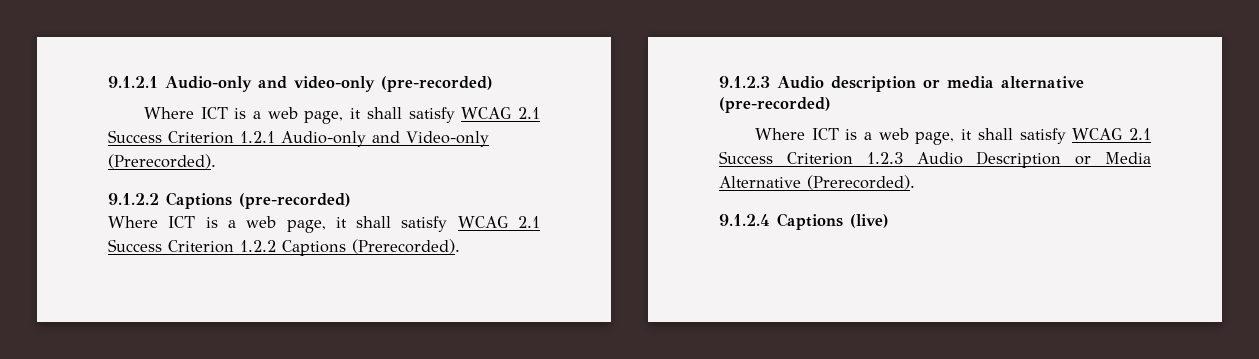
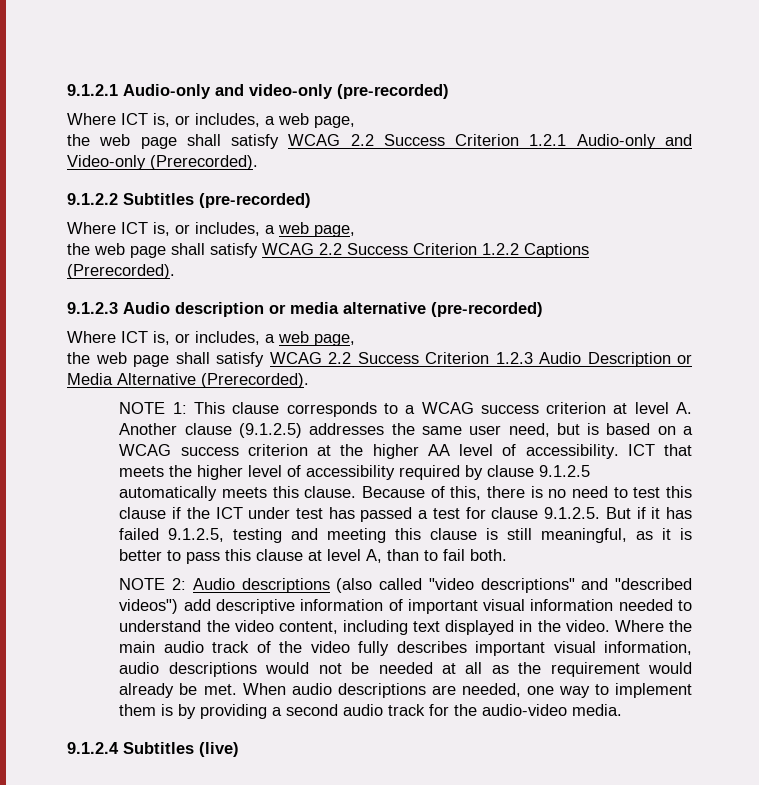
[234,107,540,124] is a web page, it shall satisfy WCAG 2.1 -> [153,113,355,128] [67,134,374,149] is, or includes, a web page, // the web page shall satisfy WCAG 2.2
[166,192,351,209] [108,216,540,233] Captions (pre-recorded) // Where ICT is a web page, it shall satisfy WCAG 2.1 -> [123,193,311,208] [67,222,355,237] [67,243,342,258] Subtitles (pre-recorded) // Where ICT is, or includes, a web page, // the web page shall satisfy WCAG 2.2
[845,128,1151,145] is a web page, it shall satisfy WCAG 2.1 -> [153,331,355,346] [67,352,351,367] is, or includes, a web page, // the web page shall satisfy WCAG 2.2
(915, 182) none -> [119,402,692,417] [119,423,693,438] [119,444,692,459] [119,465,591,480] [119,486,692,501] [119,507,692,522] [119,528,692,543] [119,549,508,564] [119,578,692,593] [119,599,692,614] [119,620,693,635] [119,641,692,656] [119,662,692,677] [119,683,692,698] [119,704,623,719] // NOTE 1: This clause corresponds to a WCAG success criterion at level A. Another clause (9.1.2.5) addresses the same user need, but is based on a WCAG success criterion at the higher AA level of accessibility. ICT that meets the higher level of accessibility required by clause 9.1.2.5 automatically meets this clause. Because of this, there is no need to test this clause if the ICT under test has passed a test for clause 9.1.2.5. But if it has failed 9.1.2.5, testing and meeting this clause is still meaningful, as it is better to pass this clause at level A, than to fail both. // NOTE 2: Audio descriptions (also called "video descriptions" and "described videos") add descriptive information of important visual information needed to understand the video content, including text displayed in the video. Where the main audio track of the video fully describes important visual information, audio descriptions would not be needed at all as the requirement would already be met. When audio descriptions are needed, one way to implement them is by providing a second audio track for the audio-video media.
[777,213,843,230] Captions -> [123,742,194,754] Subtitles

